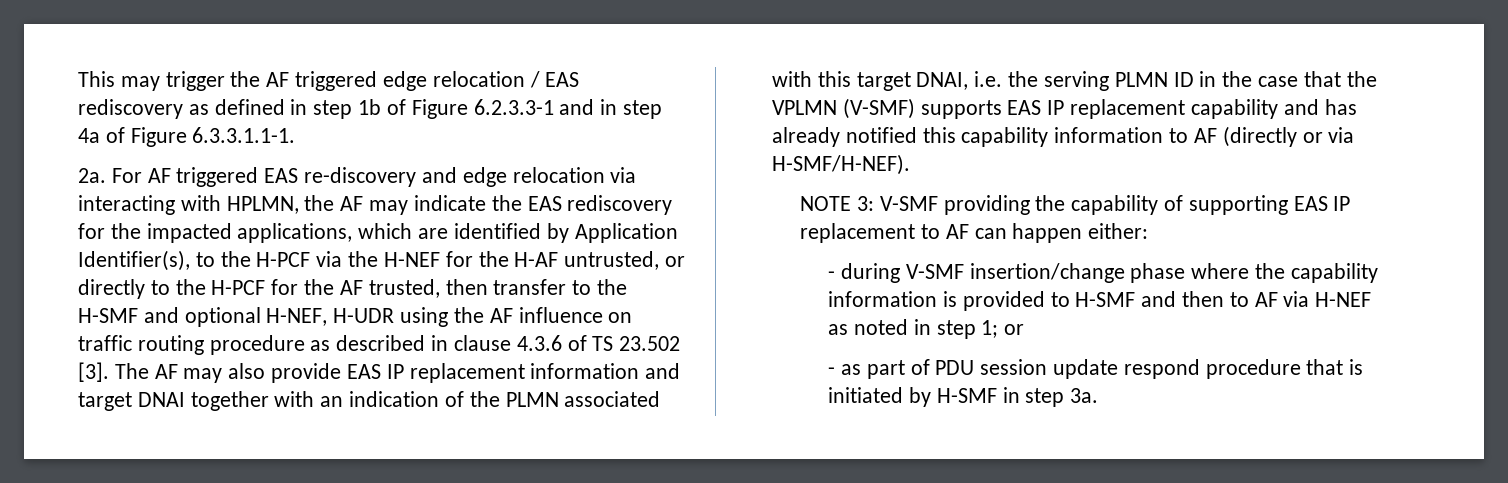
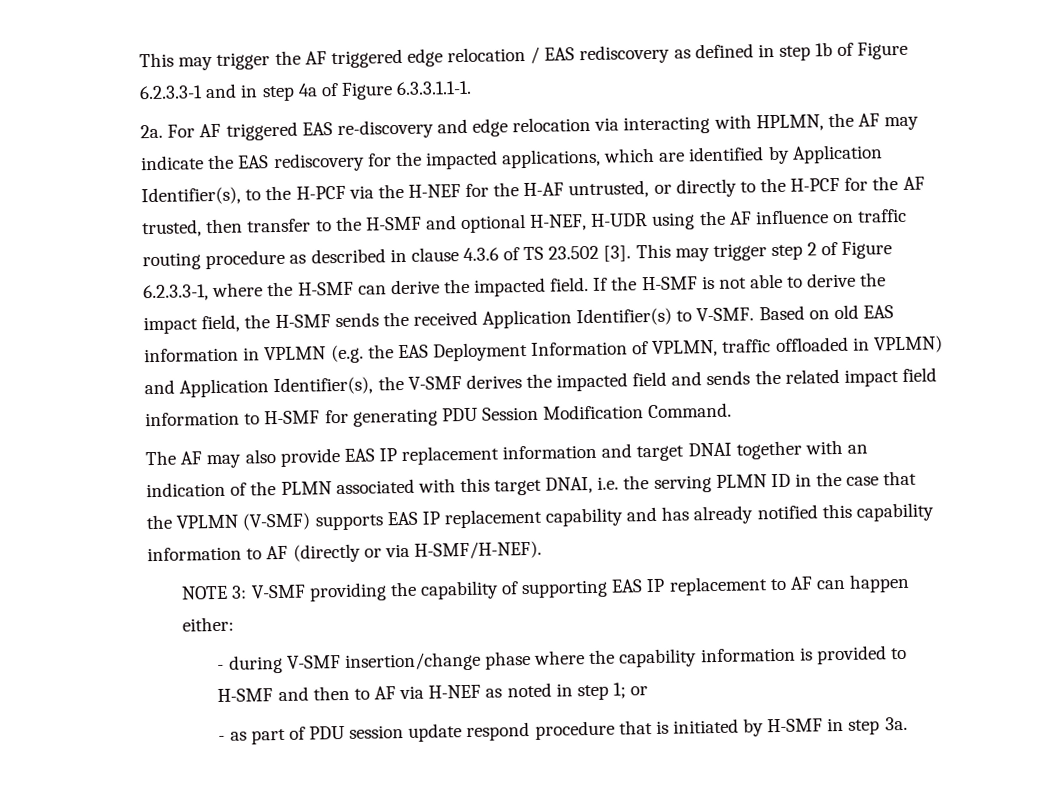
(110, 372) none -> [635,241,893,262] [143,272,887,302] [143,304,894,335] [144,335,943,364] [144,367,937,398] [145,402,733,427] This may trigger step 2 of Figure 6.2.3.3-1, where the H-SMF can derive the impacted field. If the H-SMF is not able to derive the impact field, the H-SMF sends the received Application Identifier(s) to V-SMF. Based on old EAS information in VPLMN (e.g. the EAS Deployment Information of VPLMN, traffic offloaded in VPLMN) and Application Identifier(s), the V-SMF derives the impacted field and sends the related impact field information to H-SMF for generating PDU Session Modification Command. //

